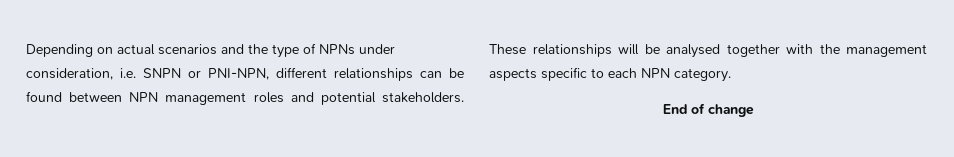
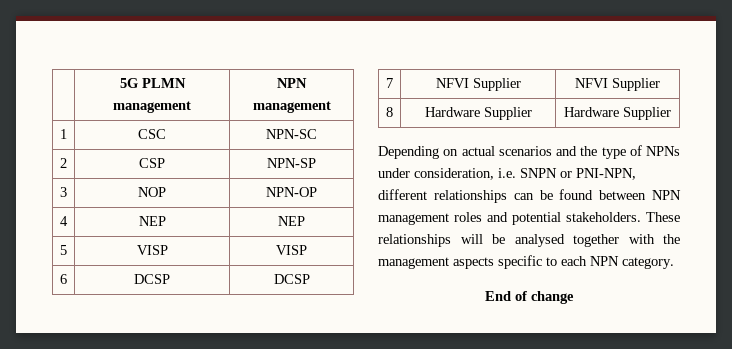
(26, 50) none -> [119,78,186,88] [113,101,191,113] [277,78,307,88] [252,101,331,113] [60,129,67,139] [138,129,166,139] [266,129,317,139] [60,158,67,168] [139,158,165,168] [267,158,316,168] [60,187,67,197] [138,187,166,197] [266,187,317,197] [60,216,68,226] [138,216,166,226] [278,216,305,226] [60,245,67,255] [136,245,168,255] [276,245,307,255] [60,274,67,284] [134,274,170,284] [273,274,310,284] [386,78,393,88] [435,78,521,91] [575,78,660,91] [386,107,393,117] [424,107,532,120] [564,107,671,120] | 5G PLMN management | NPN management // 1 | CSC | NPN-SC // 2 | CSP | NPN-SP // 3 | NOP | NPN-OP // 4 | NEP | NEP // 5 | VISP | VISP // 6 | DCSP | DCSP // 7 | NFVI Supplier | NFVI Supplier // 8 | Hardware Supplier | Hardware Supplier //

